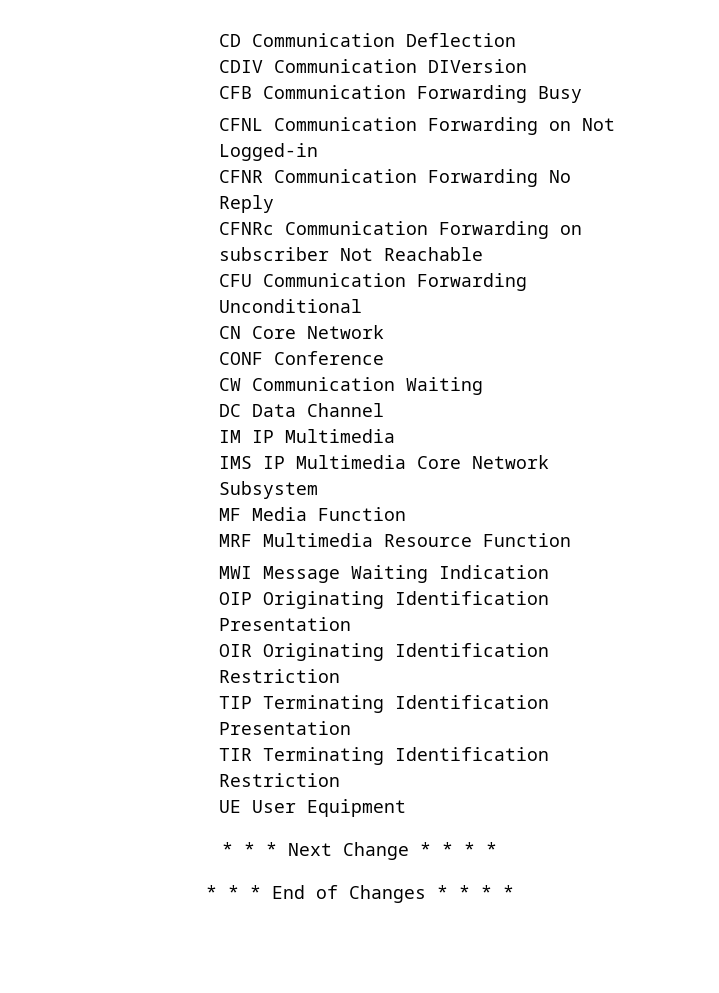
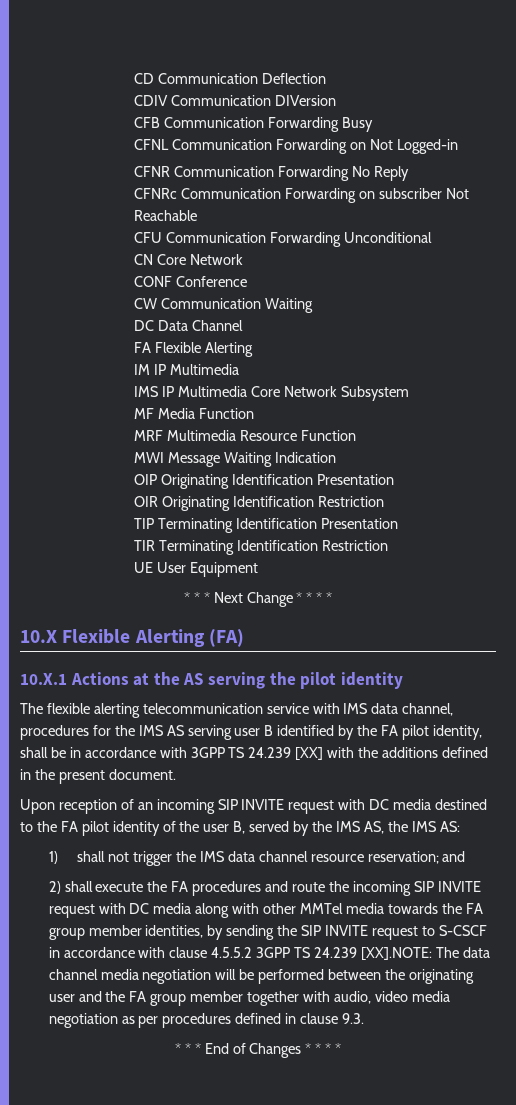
(384, 410) none -> [134,342,254,357] // FA Flexible Alerting
(497, 849) none -> [20,629,244,647] [20,672,403,689] [20,703,454,718] [20,725,482,740] [20,747,488,760] [20,769,176,784] [20,799,488,814] [20,821,460,836] [48,851,466,866] [48,881,481,896] [48,903,483,918] [48,925,487,940] [48,947,490,960] [48,969,474,984] [48,991,450,1006] [48,1013,365,1028] // 10.X Flexible Alerting (FA) // 10.X.1 Actions at the AS serving the pilot identity // The flexible alerting telecommunication service with IMS data channel, procedures for the IMS AS serving user B identified by the FA pilot identity, shall be in accordance with 3GPP TS 24.239 [XX] with the additions defined in the present document. // Upon reception of an incoming SIP INVITE request with DC media destined to the FA pilot identity of the user B, served by the IMS AS, the IMS AS: // 1) shall not trigger the IMS data channel resource reservation; and // 2) shall execute the FA procedures and route the incoming SIP INVITE request with DC media along with other MMTel media towards the FA group member identities, by sending the SIP INVITE request to S-CSCF in accordance with clause 4.5.5.2 3GPP TS 24.239 [XX].NOTE: The data channel media negotiation will be performed between the originating user and the FA group member together with audio, video media negotiation as per procedures defined in clause 9.3.

